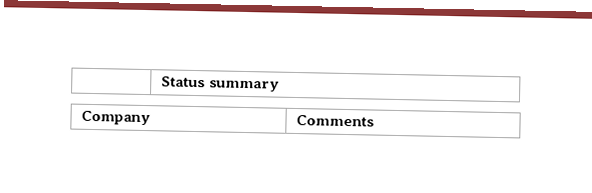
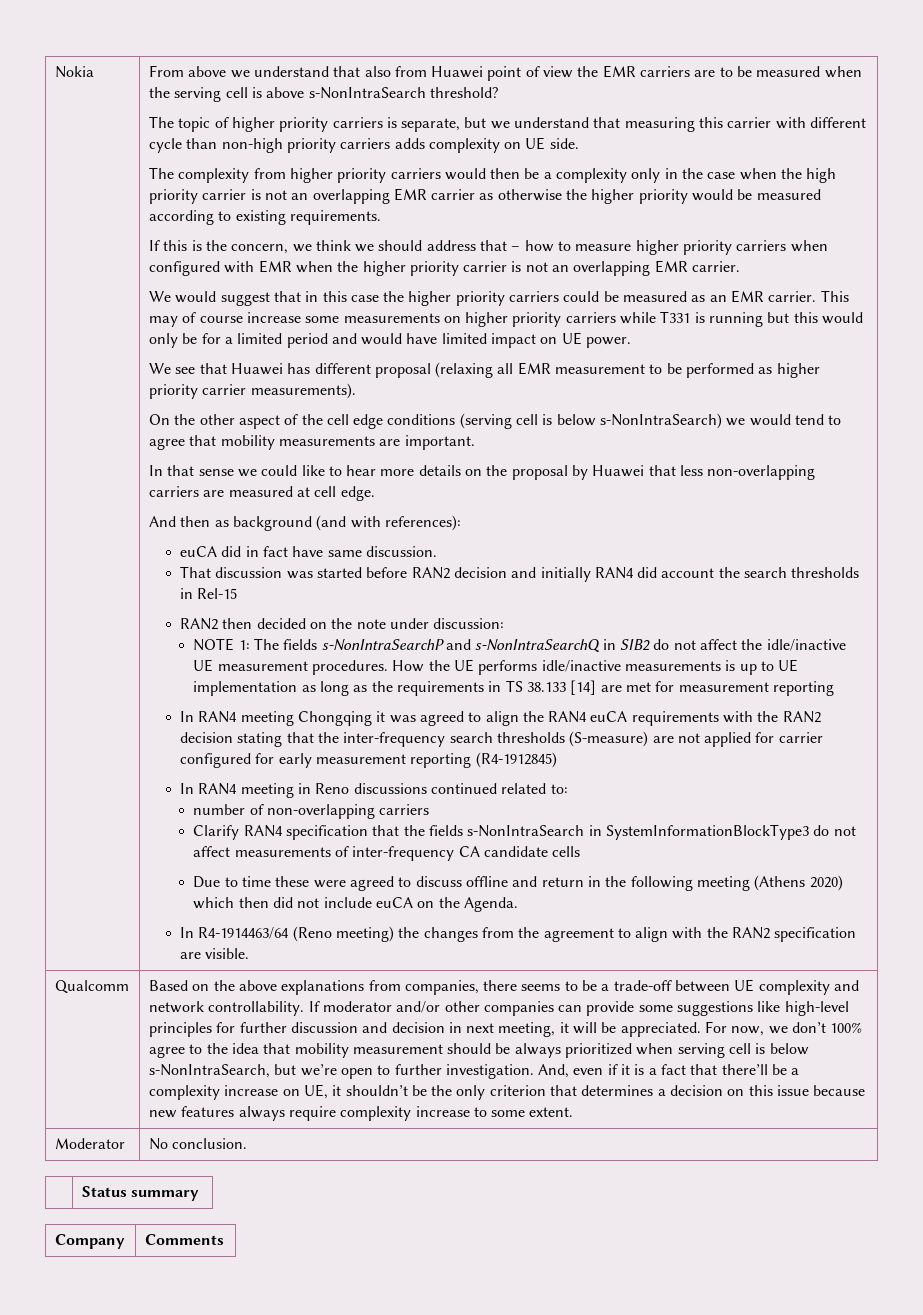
(161, 82) none -> [54,66,94,78] [148,65,862,81] [148,87,498,102] [148,116,867,132] [148,137,579,153] [148,167,837,183] [148,188,821,204] [148,210,381,225] [148,240,828,255] [148,260,741,276] [148,290,849,306] [148,311,864,327] [148,332,632,348] [148,362,820,378] [148,383,356,399] [148,413,842,429] [148,435,475,450] [148,465,816,480] [148,486,375,501] [148,515,461,531] [179,546,437,557] [179,566,860,582] [179,588,238,599] [179,618,505,630] [193,638,846,653] [193,659,799,675] [193,680,834,696] [179,711,821,726] [179,731,823,747] [179,752,557,768] [179,783,568,798] [193,804,430,819] [193,824,856,840] [193,846,581,861] [193,875,843,891] [193,897,518,912] [179,926,857,942] [179,948,250,959] [54,980,129,994] [148,979,860,995] [148,1001,849,1016] [148,1021,863,1037] [148,1043,809,1058] [148,1064,800,1079] [148,1084,866,1100] [148,1106,574,1121] [54,1138,125,1149] [148,1138,248,1150] Nokia | From above we understand that also from Huawei point of view the EMR carriers are to be measured when the serving cell is above s-NonIntraSearch threshold? // The topic of higher priority carriers is separate, but we understand that measuring this carrier with different cycle than non-high priority carriers adds complexity on UE side. // The complexity from higher priority carriers would then be a complexity only in the case when the high priority carrier is not an overlapping EMR carrier as otherwise the higher priority would be measured according to existing requirements. // If this is the concern, we think we should address that – how to measure higher priority carriers when configured with EMR when the higher priority carrier is not an overlapping EMR carrier. // We would suggest that in this case the higher priority carriers could be measured as an EMR carrier. This may of course increase some measurements on higher priority carriers while T331 is running but this would only be for a limited period and would have limited impact on UE power. // We see that Huawei has different proposal (relaxing all EMR measurement to be performed as higher priority carrier measurements). // On the other aspect of the cell edge conditions (serving cell is below s-NonIntraSearch) we would tend to agree that mobility measurements are important. // In that sense we could like to hear more details on the proposal by Huawei that less non-overlapping carriers are measured at cell edge. // And then as background (and with references): // euCA did in fact have same discussion. // That discussion was started before RAN2 decision and initially RAN4 did account the search thresholds in Rel-15 // RAN2 then decided on the note under discussion: // NOTE 1: The fields s-NonIntraSearchP and s-NonIntraSearchQ in SIB2 do not affect the idle/inactive UE measurement procedures. How the UE performs idle/inactive measurements is up to UE implementation as long as the requirements in TS 38.133 [14] are met for measurement reporting // In RAN4 meeting Chongqing it was agreed to align the RAN4 euCA requirements with the RAN2 decision stating that the inter-frequency search thresholds (S-measure) are not applied for carrier configured for early measurement reporting (R4-1912845) // In RAN4 meeting in Reno discussions continued related to: // number of non-overlapping carriers // Clarify RAN4 specification that the fields s-NonIntraSearch in SystemInformationBlockType3 do not affect measurements of inter-frequency CA candidate cells // Due to time these were agreed to discuss offline and return in the following meeting (Athens 2020) which then did not include euCA on the Agenda. // In R4-1914463/64 (Reno meeting) the changes from the agreement to align with the RAN2 specification are visible. // Qualcomm | Based on the above explanations from companies, there seems to be a trade-off between UE complexity and network controllability. If moderator and/or other companies can provide some suggestions like high-level principles for further discussion and decision in next meeting, it will be appreciated. For now, we don’t 100% agree to the idea that mobility measurement should be always prioritized when serving cell is below s-NonIntraSearch, but we’re open to further investigation. And, even if it is a fact that there’ll be a complexity increase on UE, it shouldn’t be the only criterion that determines a decision on this issue because new features always require complexity increase to some extent. // Moderator | No conclusion. //

